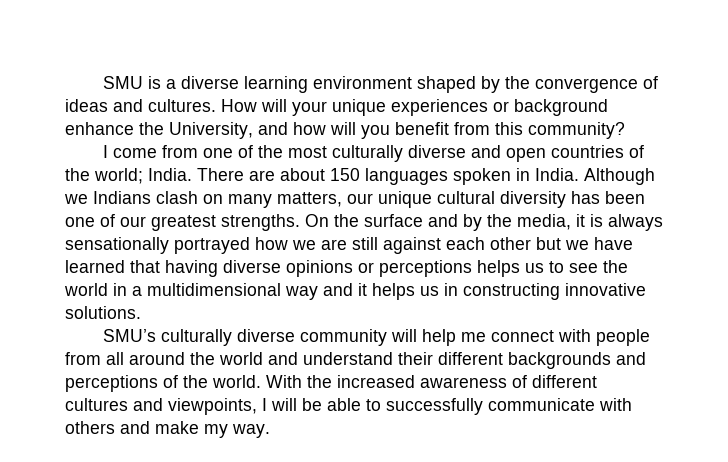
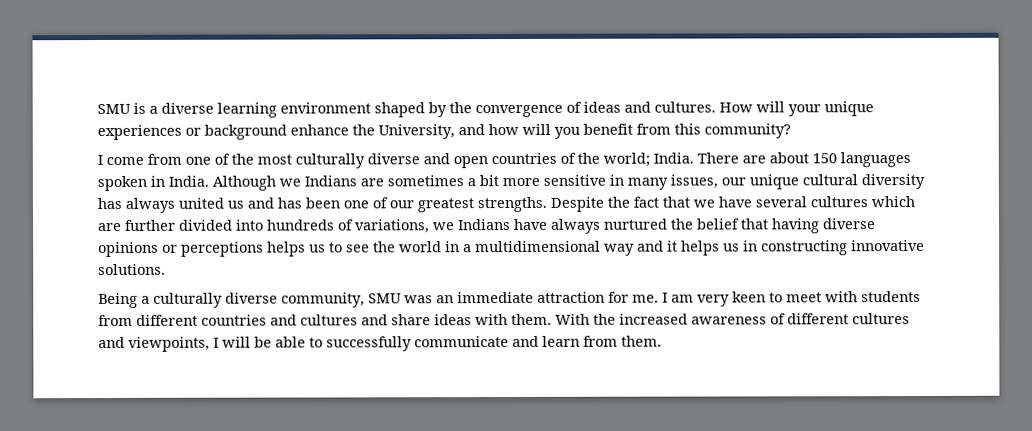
[156,191,342,208] clash on many matters, -> [360,174,718,190] are sometimes a bit more sensitive in many issues,
(600, 197) none -> [125,197,302,213] always united us and has
[305,214,663,231] [65,237,633,254] [65,260,125,273] On the surface and by the media, it is always sensationally portrayed how we are still against each other but we have learned -> [550,196,915,212] [98,218,740,234] Despite the fact that we have several cultures which are further divided into hundreds of variations, we Indians have always nurtured the belief
[102,329,650,346] [65,352,646,369] [65,375,261,392] SMU’s culturally diverse community will help me connect with people from all around the world and understand their different backgrounds and perceptions of the world. -> [98,291,921,309] [98,313,552,327] Being a culturally diverse community, SMU was an immediate attraction for me. I am very keen to meet with students from different countries and cultures and share ideas with them.
[599,398,632,411] [65,421,270,438] with others and make my way. -> [512,335,662,348] and learn from them.

